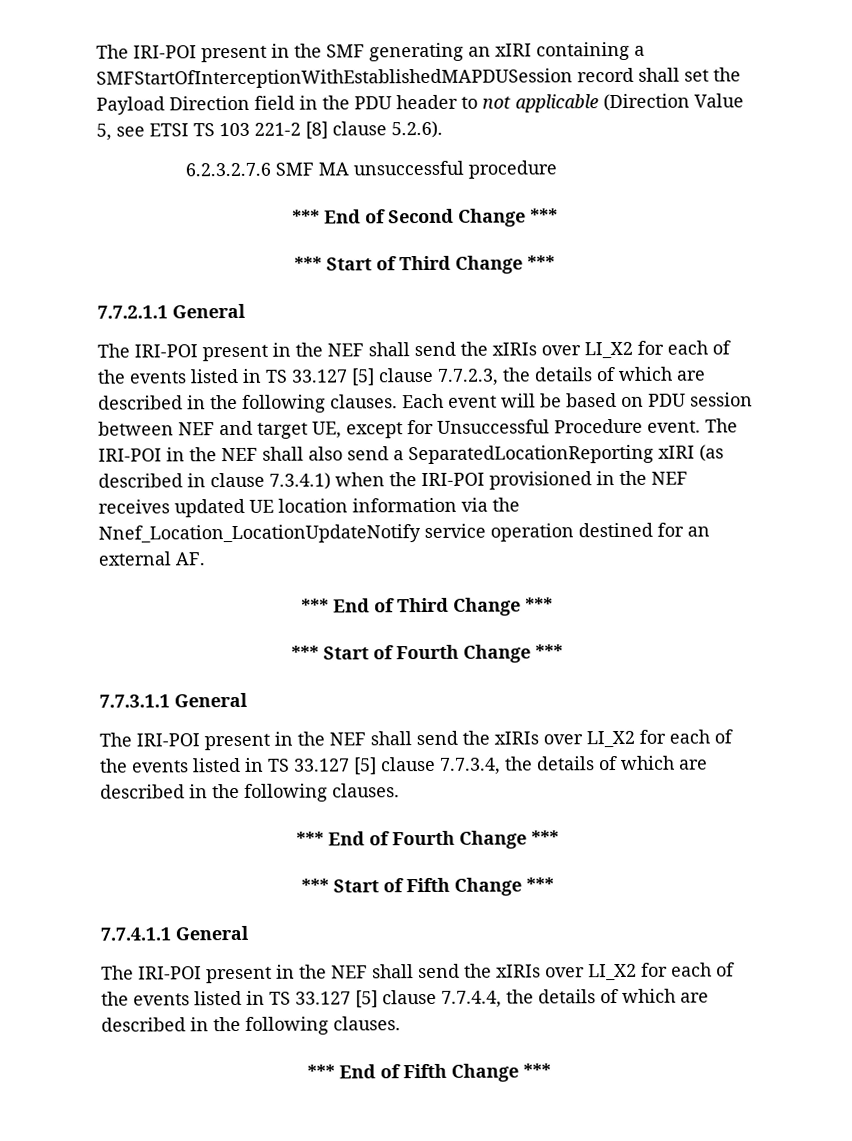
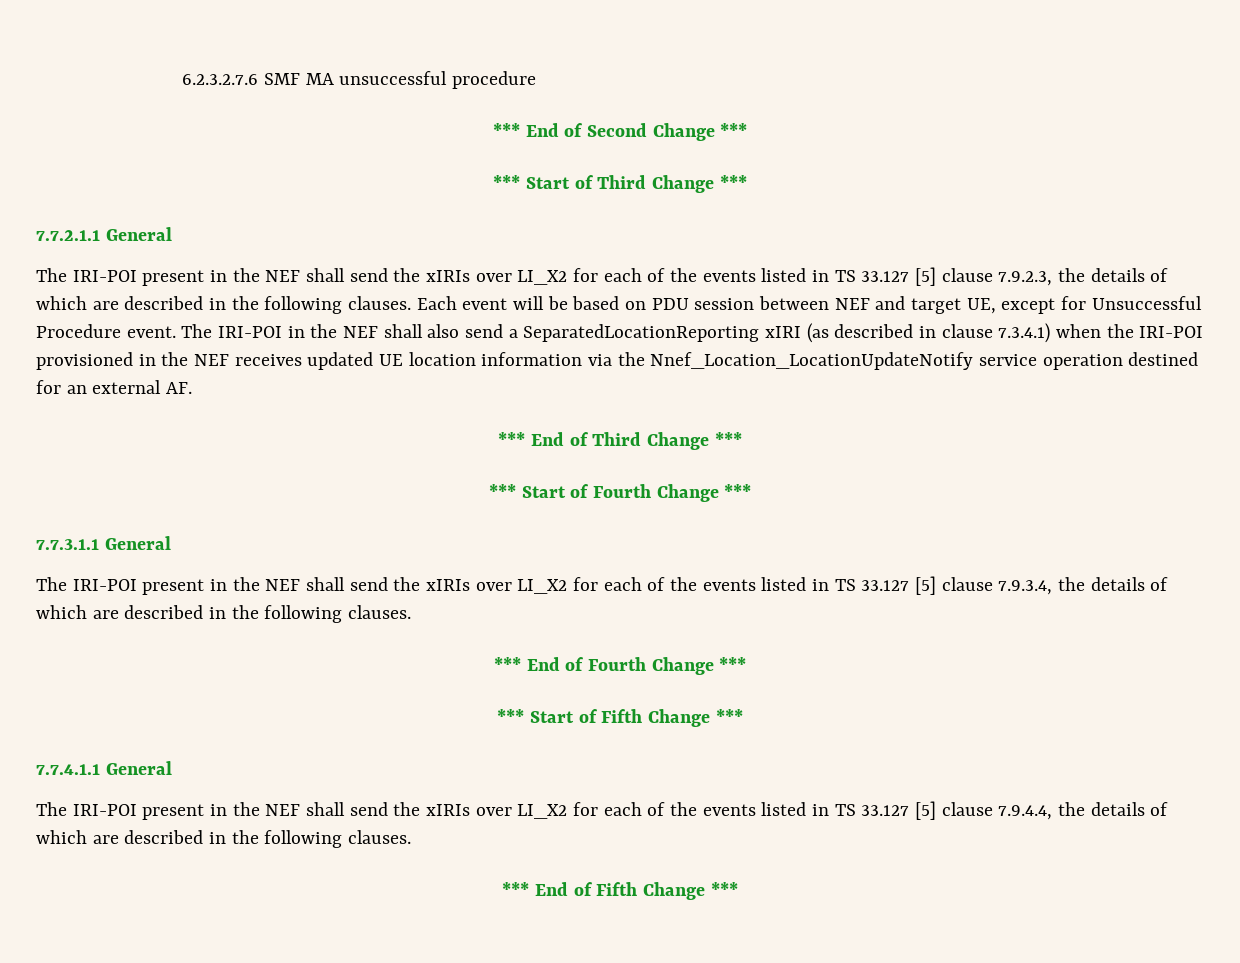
[96,41,645,63] [96,67,741,89] [96,93,744,115] [96,120,443,141] The IRI-POI present in the SMF generating an xIRI containing a SMFStartOfInterceptionWithEstablishedMAPDUSession record shall set the Payload Direction field in the PDU header to not applicable (Direction Value 5, see ETSI TS 103 221-2 [8] clause 5.2.6). // -> (182, 79) none
[437,368,499,386] 7.7.2.3, -> [998,271,1053,286] 7.9.2.3,
[439,757,501,775] 7.7.3.4, -> [998,580,1053,595] 7.9.3.4,
[441,990,502,1008] 7.7.4.4, -> [998,805,1053,820] 7.9.4.4,

